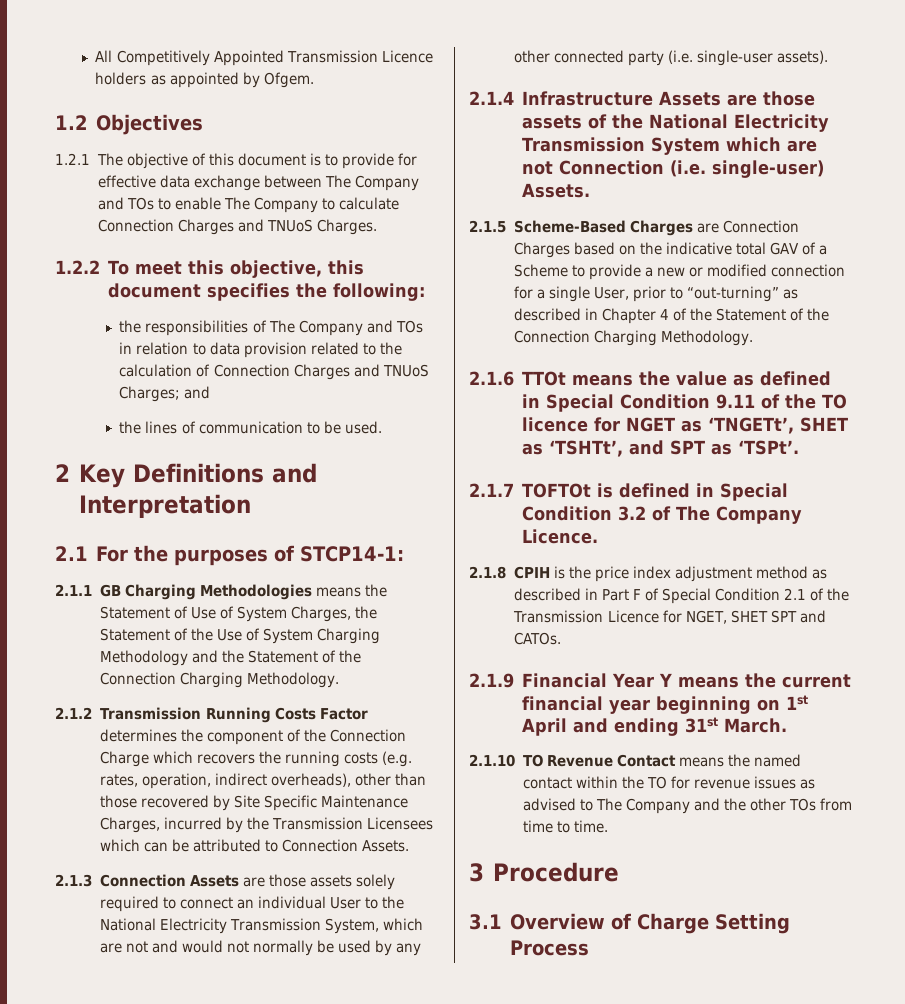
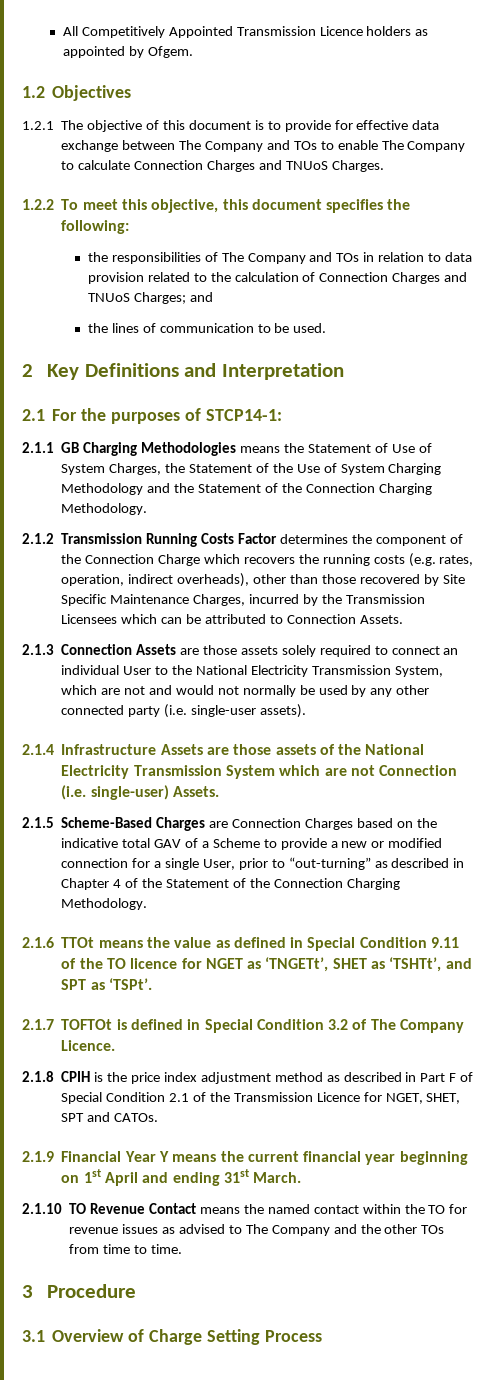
[730,610,768,623] SHET -> [426,1093,461,1104] SHET,

